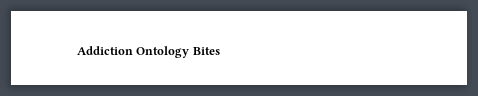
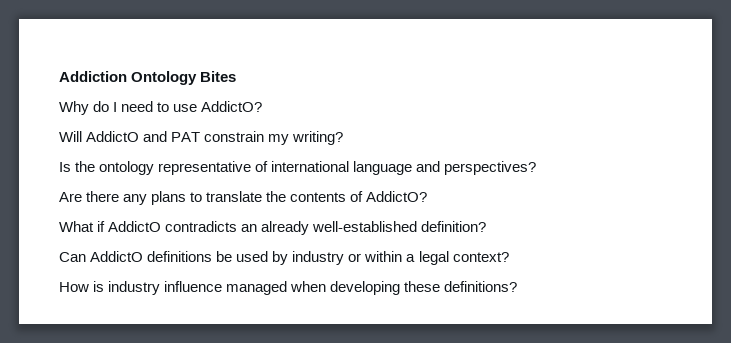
(220, 51) none -> [59,101,263,115] [59,131,344,145] [59,161,537,175] [59,191,428,205] [59,221,487,235] [59,251,509,265] [59,281,518,295] // Why do I need to use AddictO? // Will AddictO and PAT constrain my writing? // Is the ontology representative of international language and perspectives? // Are there any plans to translate the contents of AddictO? // What if AddictO contradicts an already well-established definition? // Can AddictO definitions be used by industry or within a legal context? // How is industry influence managed when developing these definitions?

